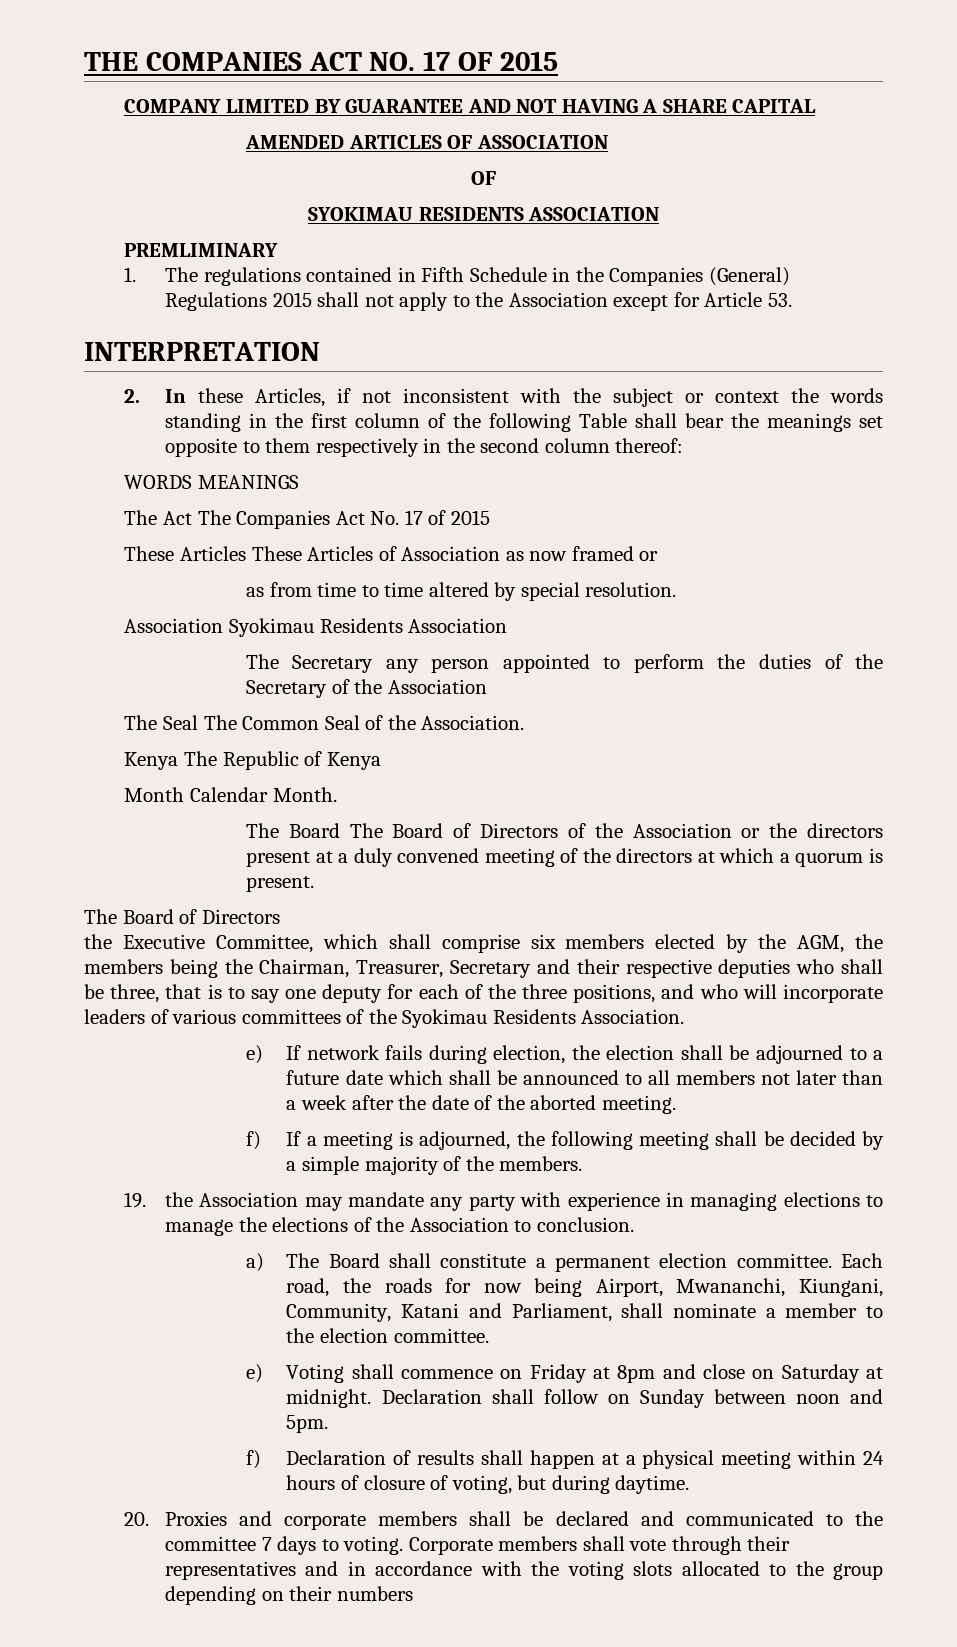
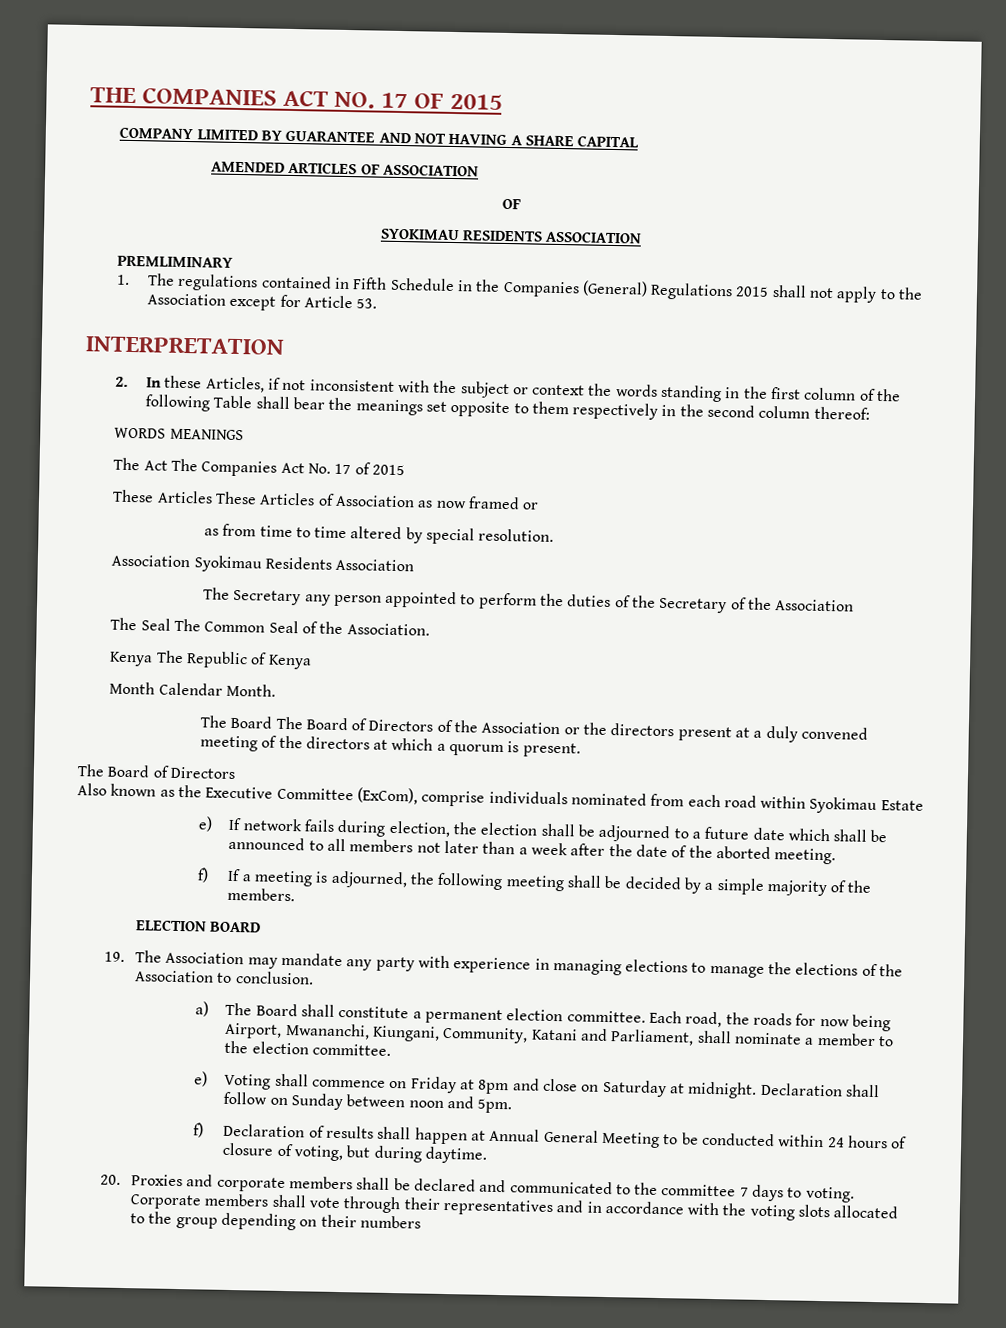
[84,934,883,953] [84,959,884,978] [84,984,883,1003] [84,1009,685,1028] the Executive Committee, which shall comprise six members elected by the AGM, the members being the Chairman, Treasurer, Secretary and their respective deputies who shall be three, that is to say one deputy for each of the three positions, and who will incorporate leaders of various committees of the Syokimau Residents Association. -> [77,783,924,815] Also known as the Executive Committee (ExCom), comprise individuals nominated from each road within Syokimau Estate
(583, 1163) none -> [134,919,262,933] // ELECTION BOARD
[164,1192,193,1207] the -> [134,950,162,963] The
[625,1450,792,1469] a physical meeting -> [489,1128,775,1148] Annual General Meeting to be conducted

